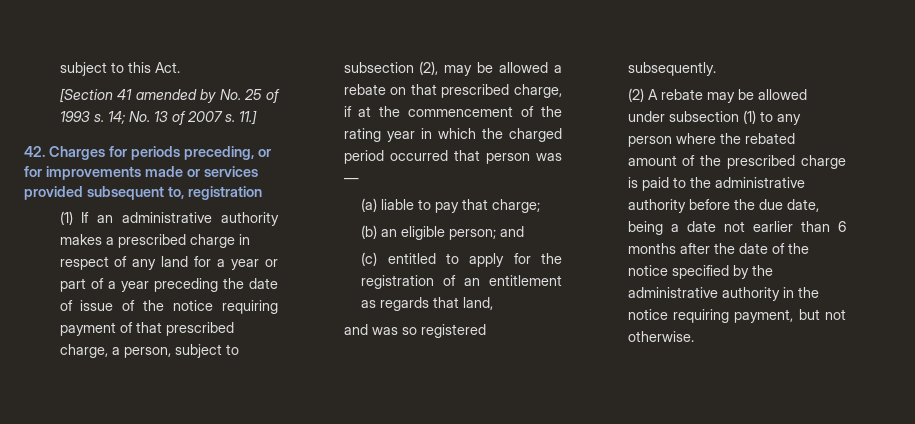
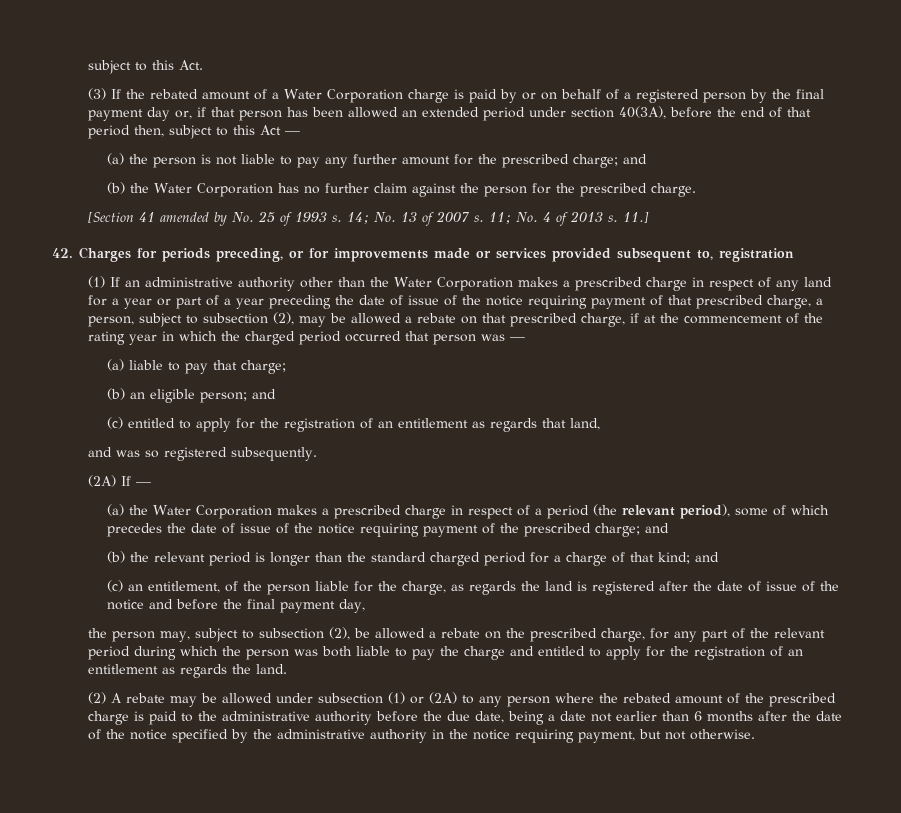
(180, 67) none -> [88,88,825,103] [88,106,812,121] [88,125,301,139] [106,153,647,168] [106,182,696,197] // (3) If the rebated amount of a Water Corporation charge is paid by or on behalf of a registered person by the final payment day or, if that person has been allowed an extended period under section 40(3A), before the end of that period then, subject to this Act — // (a) the person is not liable to pay any further amount for the prescribed charge; and // (b) the Water Corporation has no further claim against the person for the prescribed charge.
(235, 118) none -> [489,211,619,226] 11; No. 4 of 2013 s.
(279, 219) none -> [300,277,514,291] other than the Water Corporation
(716, 69) none -> [88,475,152,487] [106,504,829,519] [106,523,669,537] [106,551,719,566] [106,580,839,595] [106,599,365,613] [88,627,826,642] [88,646,804,660] [88,664,288,678] // (2A) If — // (a) the Water Corporation makes a prescribed charge in respect of a period (the relevant period), some of which precedes the date of issue of the notice requiring payment of the prescribed charge; and // (b) the relevant period is longer than the standard charged period for a charge of that kind; and // (c) an entitlement, of the person liable for the charge, as regards the land is registered after the date of issue of the notice and before the final payment day, // the person may, subject to subsection (2), be allowed a rebate on the prescribed charge, for any part of the relevant period during which the person was both liable to pay the charge and entitled to apply for the registration of an entitlement as regards the land.
(756, 117) none -> [410,692,458,704] or (2A)

